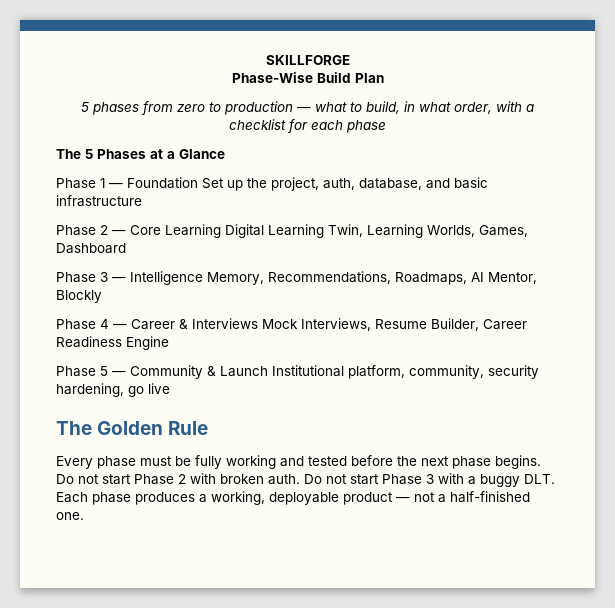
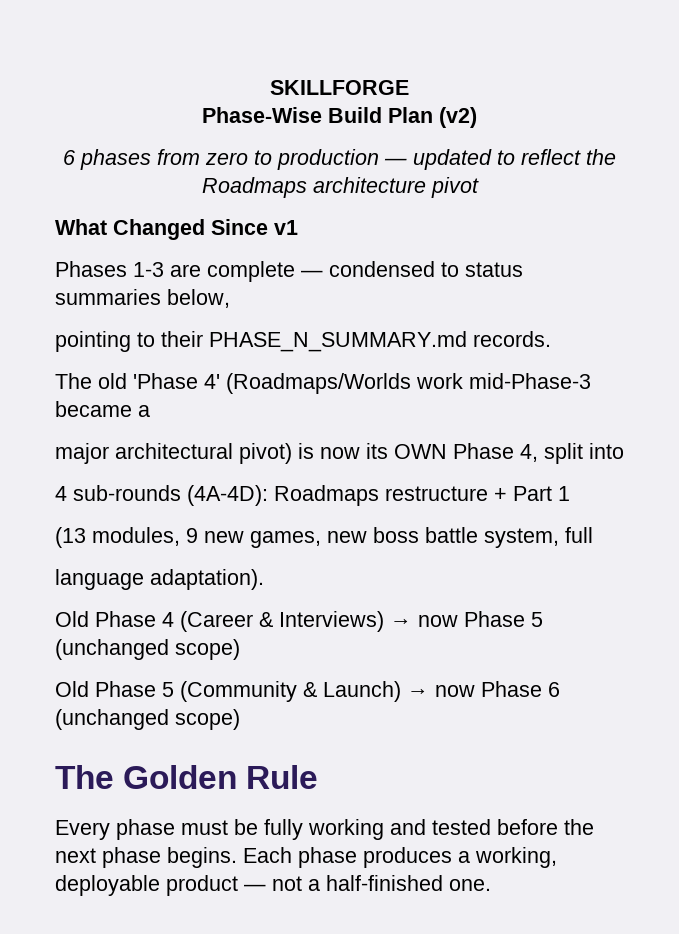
[81,102,89,112] // 5 -> [439,107,477,128] [63,150,75,165] (v2) // 6
[315,101,534,114] [229,119,386,133] [56,149,225,159] [56,177,488,191] [56,195,142,207] [56,224,528,238] [56,243,126,254] [56,271,537,285] [56,290,102,303] [56,318,527,331] [56,336,169,350] [56,365,539,379] [56,383,170,397] what to build, in what order, with a checklist for each phase // The 5 Phases at a Glance // Phase 1 — Foundation Set up the project, auth, database, and basic infrastructure // Phase 2 — Core Learning Digital Learning Twin, Learning Worlds, Games, Dashboard // Phase 3 — Intelligence Memory, Recommendations, Roadmaps, AI Mentor, Blockly // Phase 4 — Career & Interviews Mock Interviews, Resume Builder, Career Readiness Engine // Phase 5 — Community & Launch Institutional platform, community, security hardening, go live -> [413,149,616,170] [201,177,479,198] [55,219,298,240] [55,261,523,282] [55,289,230,308] [55,331,551,352] [55,373,591,394] [55,401,150,417] [55,443,624,464] [55,485,570,506] [55,527,593,548] [55,569,264,590] [55,611,543,632] [55,639,240,660] [55,681,560,702] [55,709,240,730] updated to reflect the Roadmaps architecture pivot // What Changed Since v1 // Phases 1-3 are complete — condensed to status summaries below, // pointing to their PHASE_N_SUMMARY.md records. // The old 'Phase 4' (Roadmaps/Worlds work mid-Phase-3 became a // major architectural pivot) is now its OWN Phase 4, split into // 4 sub-rounds (4A-4D): Roadmaps restructure + Part 1 // (13 modules, 9 new games, new boss battle system, full // language adaptation). // Old Phase 4 (Career & Interviews) → now Phase 5 (unchanged scope) // Old Phase 5 (Community & Launch) → now Phase 6 (unchanged scope)
[56,473,555,487] Do not start Phase 2 with broken auth. Do not start Phase 3 with a buggy DLT. -> (237, 857) none

